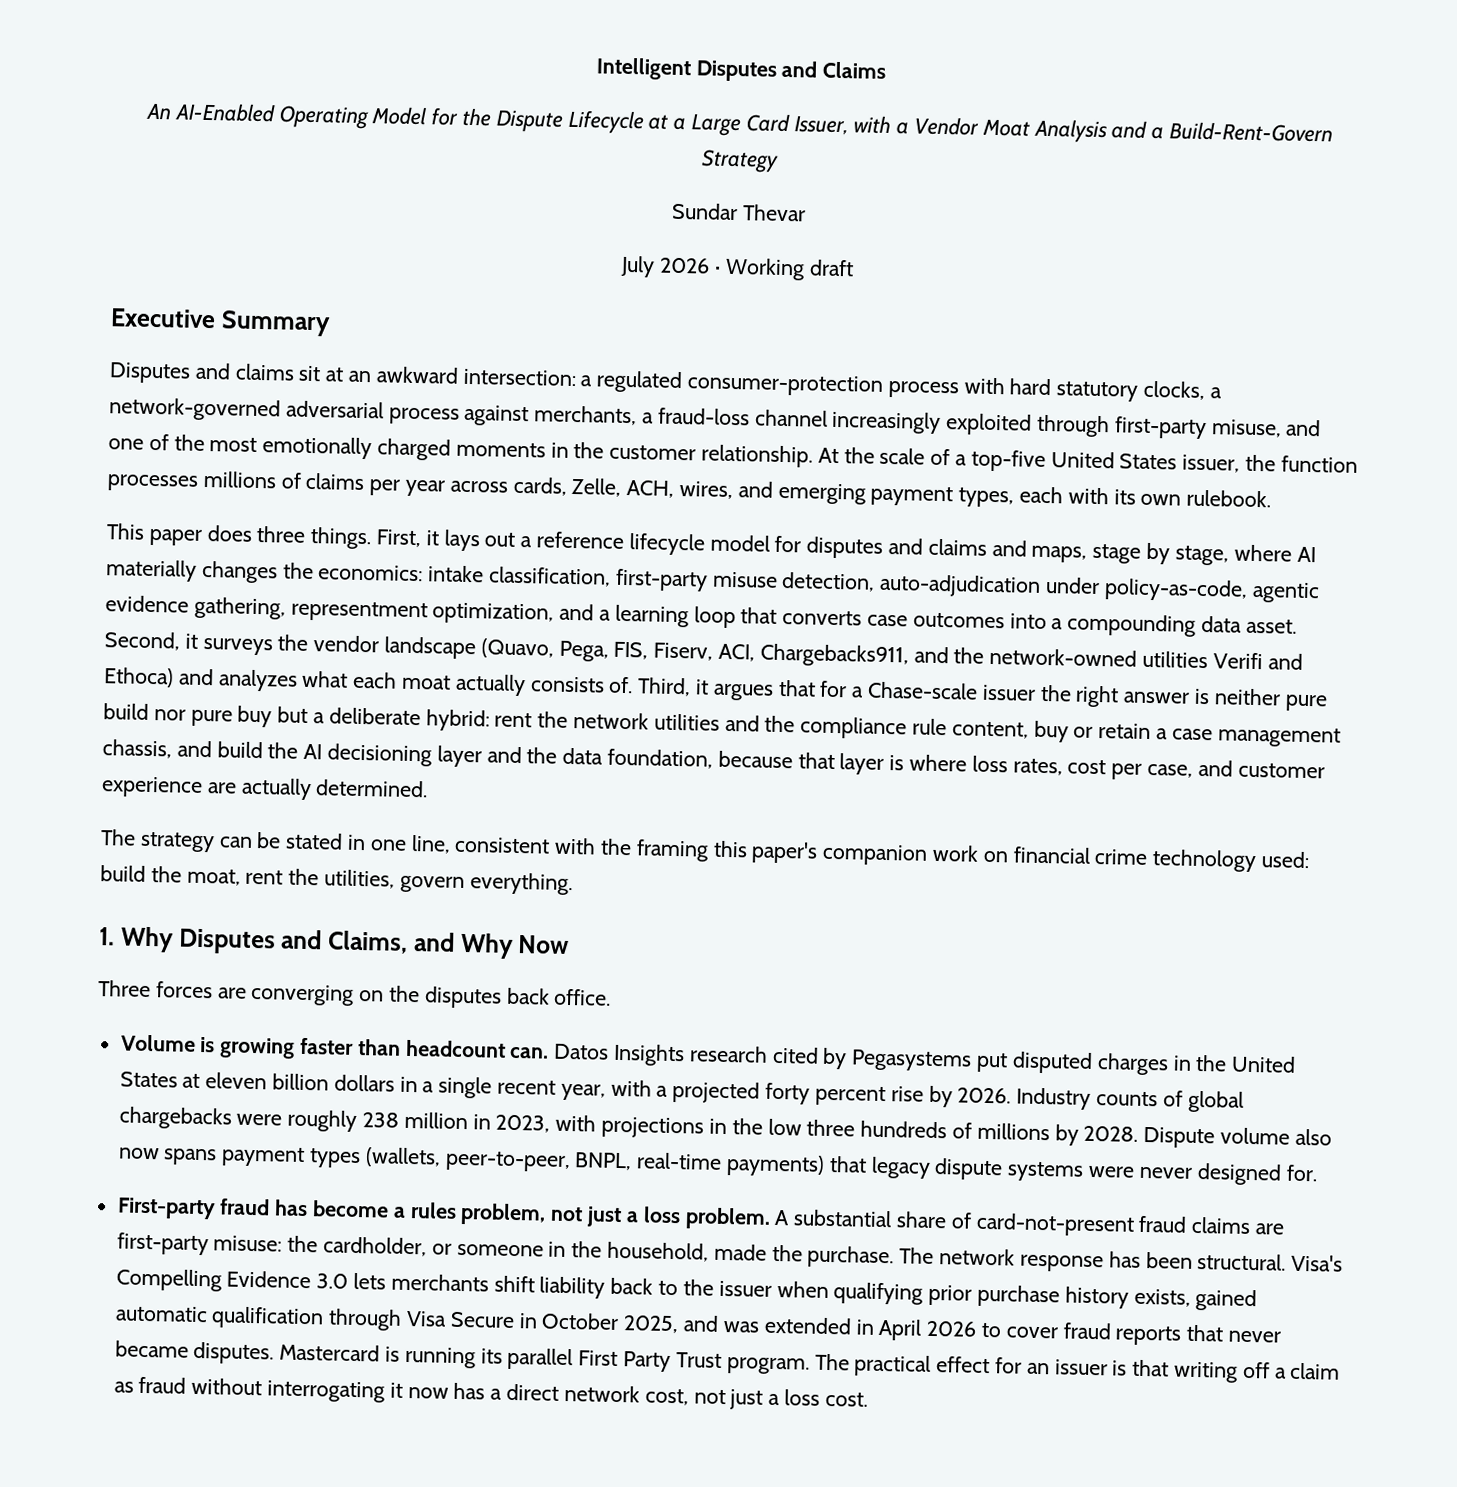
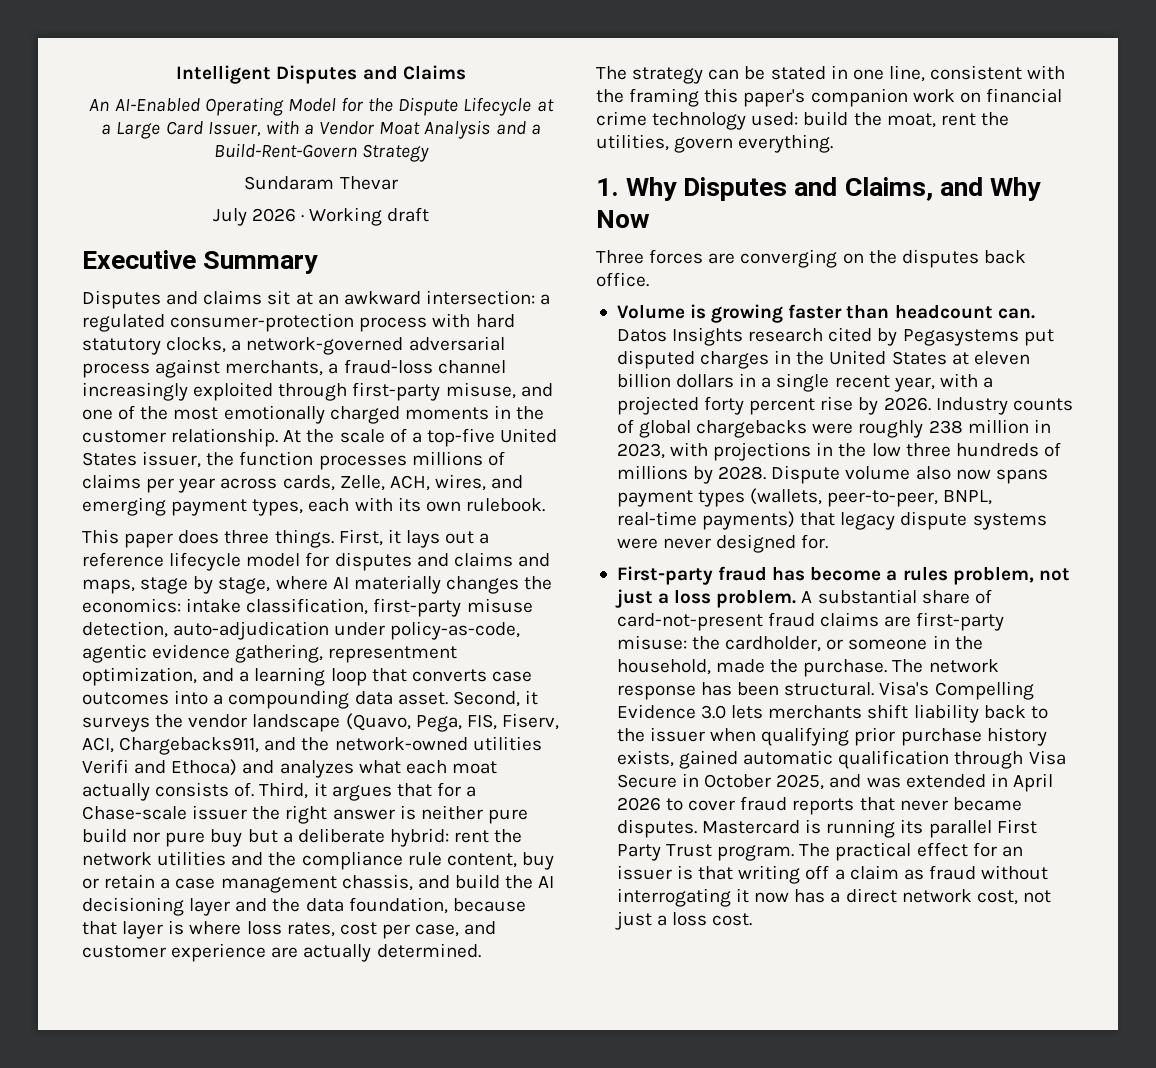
[671,202,739,221] Sundar -> [244,176,335,190] Sundaram

